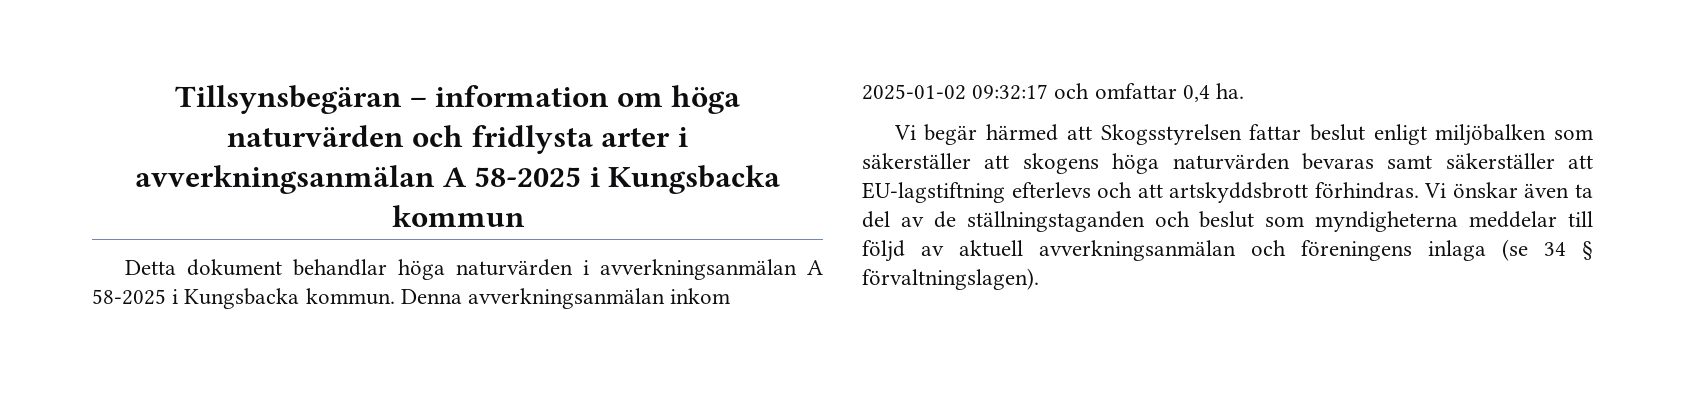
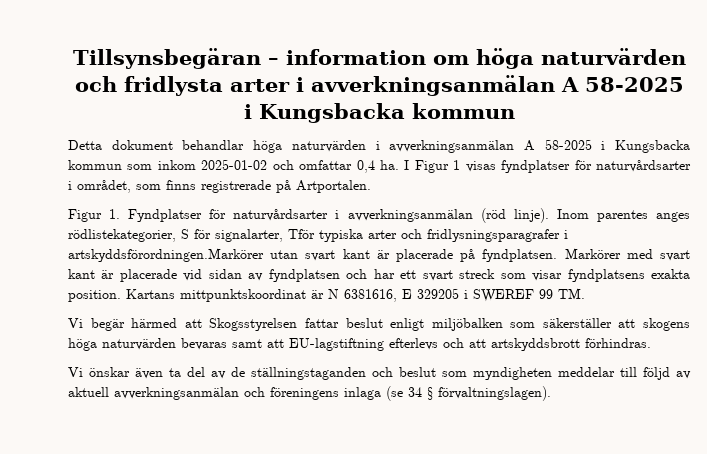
[305,288,666,309] kommun. Denna avverkningsanmälan -> [68,160,153,170] kommun som
[972,84,1049,100] 09:32:17 -> (268, 164) none
(1245, 91) none -> [404,160,692,173] [68,180,371,193] [68,208,690,223] [68,229,568,242] [68,248,690,262] [68,269,690,282] [68,288,585,302] I Figur 1 visas fyndplatser för naturvårdsarter i området, som finns registrerade på Artportalen. // Figur 1. Fyndplatser för naturvårdsarter i avverkningsanmälan (röd linje). Inom parentes anges rödlistekategorier, S för signalarter, Tför typiska arter och fridlysningsparagrafer i artskyddsförordningen.Markörer utan svart kant är placerade på fyndplatsen. Markörer med svart kant är placerade vid sidan av fyndplatsen och har ett svart streck som visar fyndplatsens exakta position. Kartans mittpunktskoordinat är N 6381616, E 329205 i SWEREF 99 TM.
[1445,153,1555,169] säkerställer -> (262, 343) none
(1419, 190) none -> (651, 343) //
[1315,211,1459,232] myndigheterna -> [473,367,552,380] myndigheten

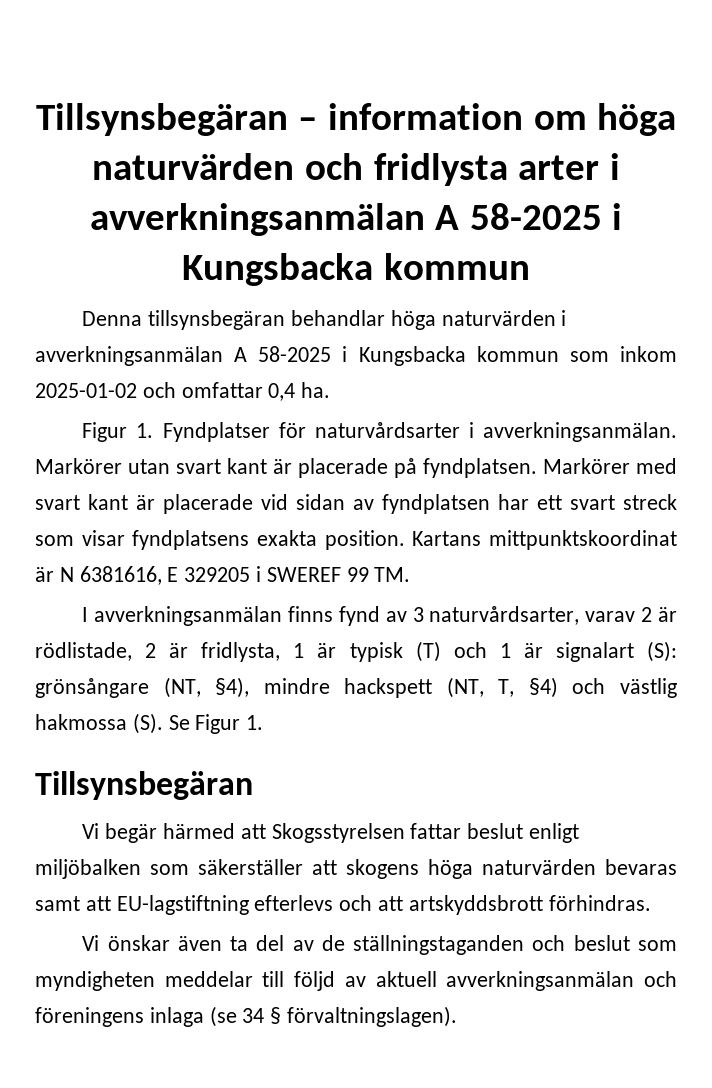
[68,140,173,150] Detta dokument -> [82,310,286,330] Denna tillsynsbegäran
[404,160,692,173] [68,180,371,193] I Figur 1 visas fyndplatser för naturvårdsarter i området, som finns registrerade på Artportalen. -> (331, 390) none
[347,208,690,223] [68,229,568,242] [68,248,264,262] avverkningsanmälan (röd linje). Inom parentes anges rödlistekategorier, S för signalarter, Tför typiska arter och fridlysningsparagrafer i artskyddsförordningen.Markörer -> [483,422,677,442] [35,458,122,474] avverkningsanmälan. Markörer
[346,269,368,279] och -> (490, 504) none
(585, 293) none -> [82,606,677,626] [35,641,677,662] [35,677,677,698] [35,713,264,734] [35,771,253,800] // I avverkningsanmälan finns fynd av 3 naturvårdsarter, varav 2 är rödlistade, 2 är fridlysta, 1 är typisk (T) och 1 är signalart (S): grönsångare (NT, §4), mindre hackspett (NT, T, §4) och västlig hakmossa (S). Se Figur 1. // Tillsynsbegäran

